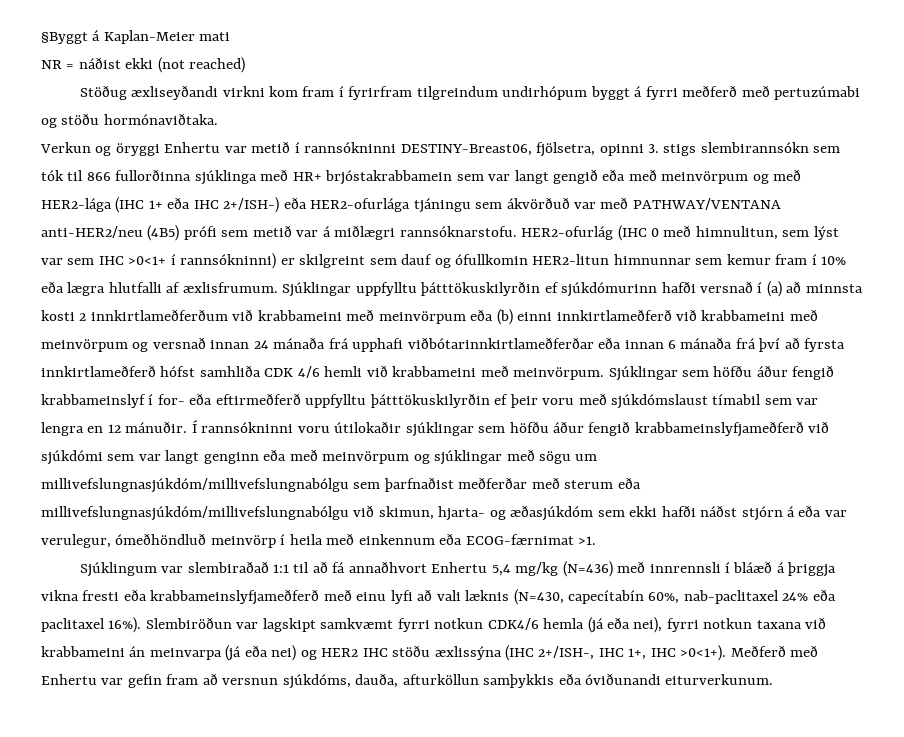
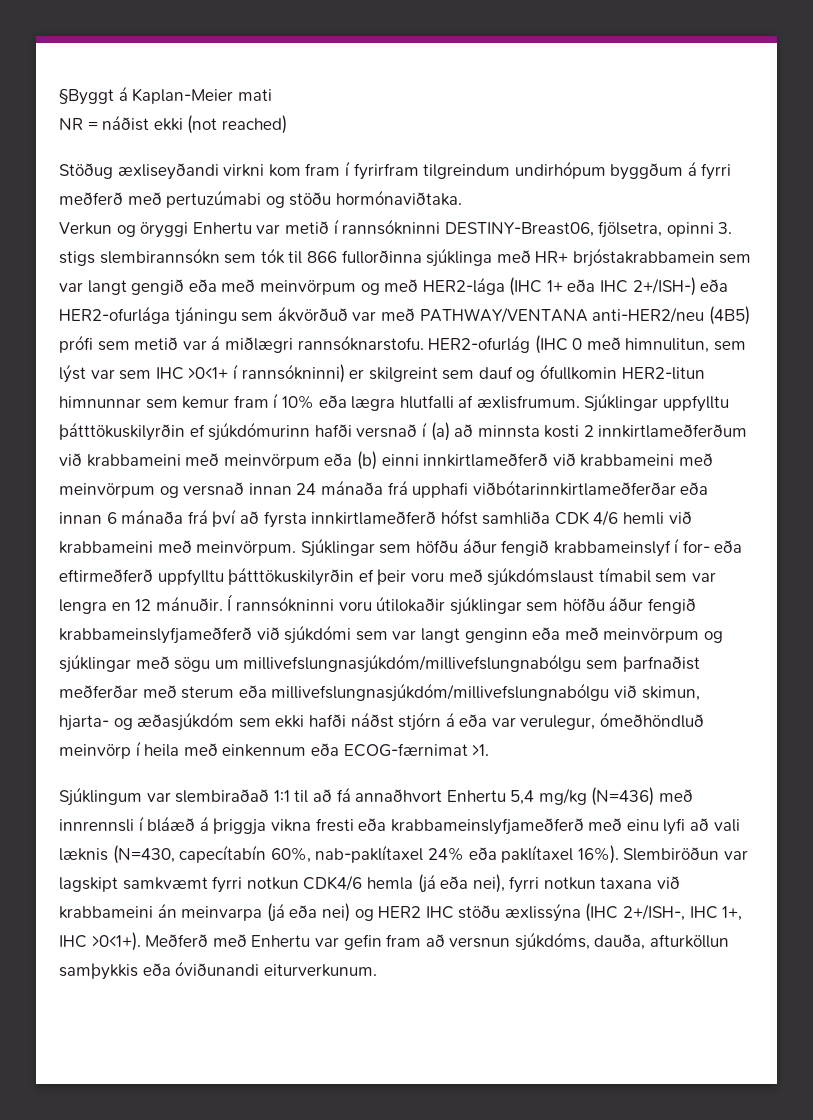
[590,86,630,100] byggt -> [610,163,684,180] byggðum
[683,590,779,604] nab-paclitaxel -> [315,845,424,863] nab-paklítaxel
[41,618,105,632] paclitaxel -> [501,845,574,863] paklítaxel

